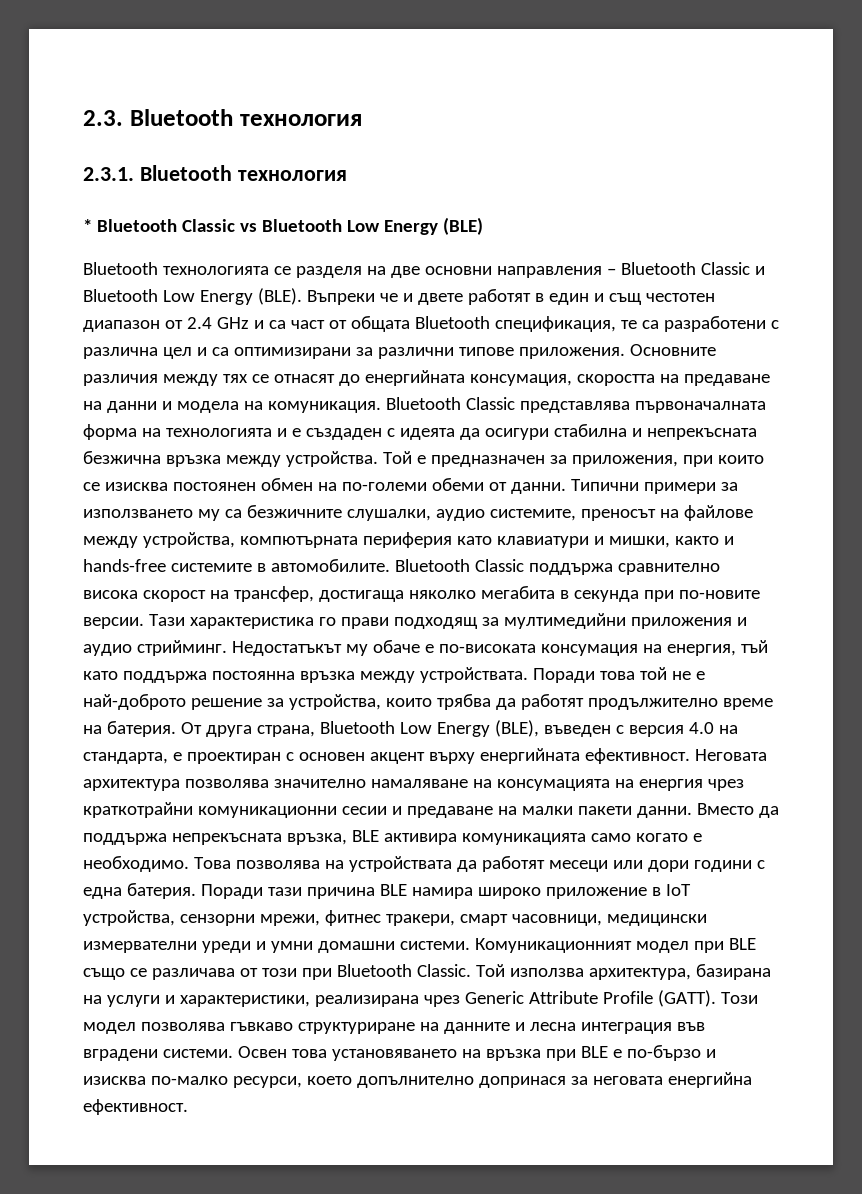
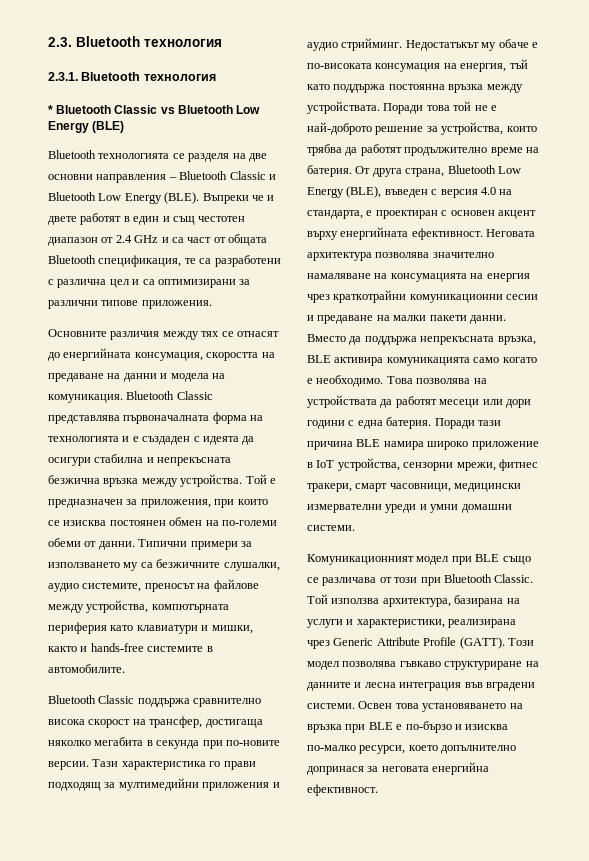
(625, 353) none -> (212, 304) //
(390, 565) none -> (125, 668) //
(470, 945) none -> (355, 528) //

